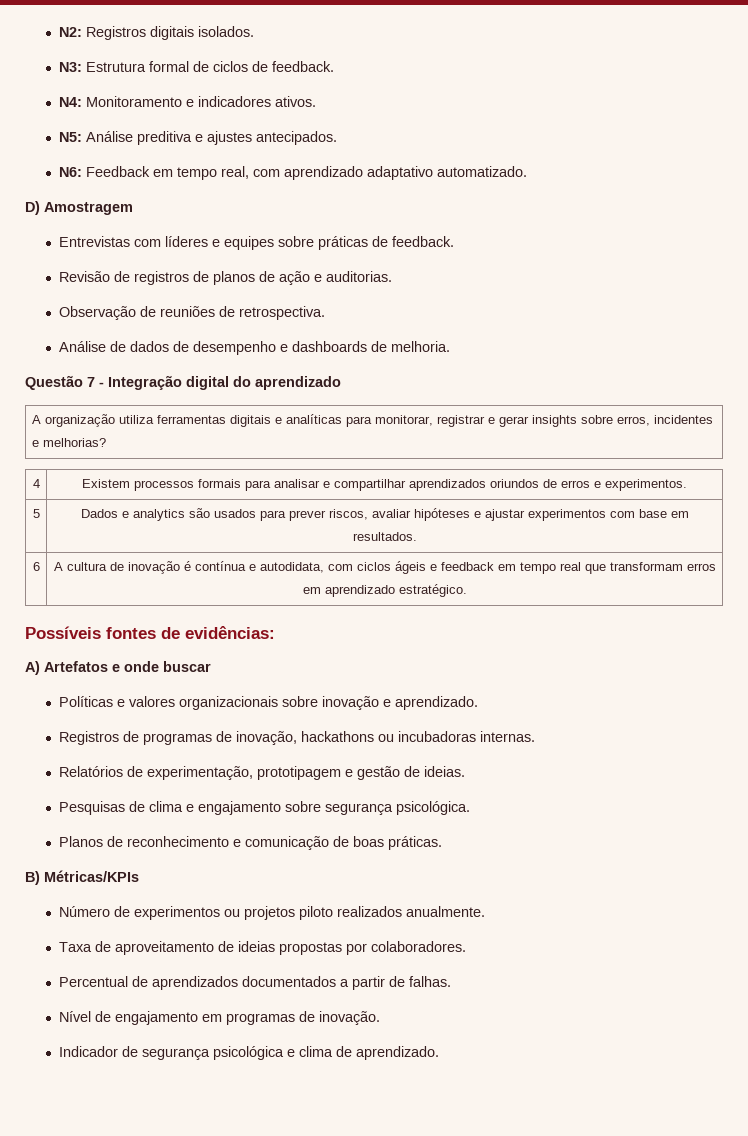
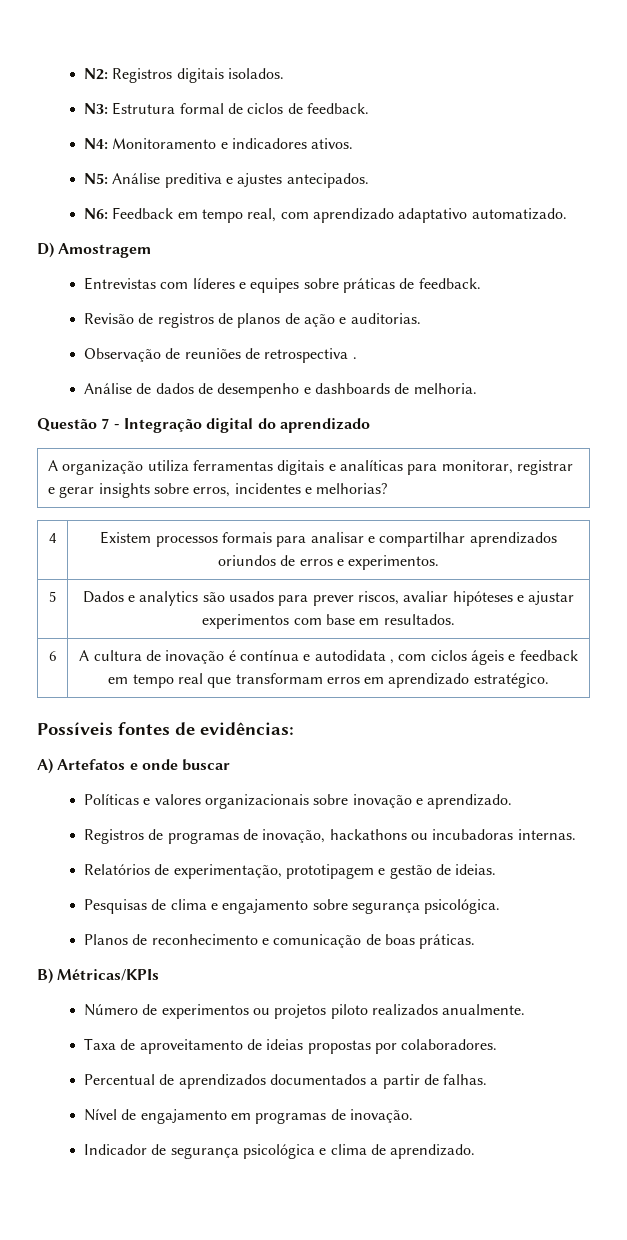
[238,306,325,320] retrospectiva. -> [264,348,357,363] retrospectiva .
[259,562,324,573] autodidata, -> [314,650,394,664] autodidata ,

